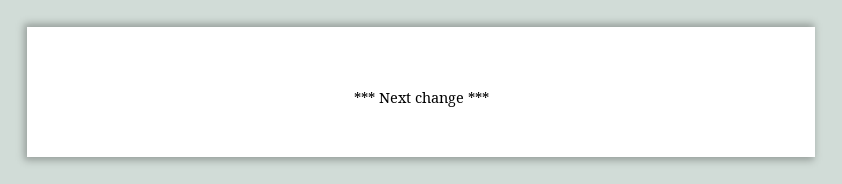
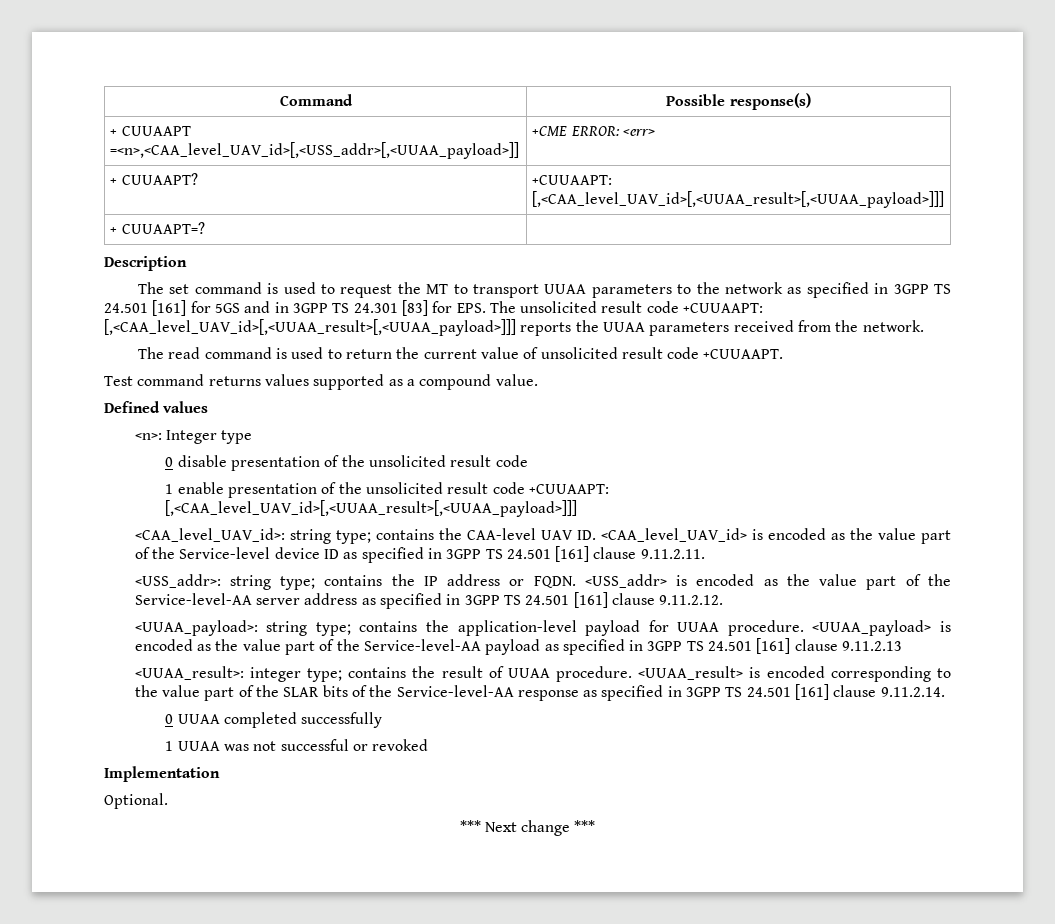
(353, 97) none -> [279,94,353,106] [666,93,811,110] [110,126,191,136] [110,142,520,159] [532,126,656,136] [110,173,198,185] [532,175,613,185] [532,191,945,208] [110,222,205,234] [104,256,187,271] [137,282,951,298] [104,300,764,316] [104,319,924,336] [137,347,784,359] [104,374,538,390] [104,401,209,413] [134,430,253,444] [165,455,528,471] [165,482,609,498] [165,500,578,517] [134,528,951,544] [134,546,705,563] [134,574,951,590] [134,592,724,609] [134,620,951,636] [134,638,903,655] [134,666,951,682] [134,684,945,701] [165,712,383,728] [165,739,429,751] [104,766,220,782] [104,793,168,809] Command | Possible response(s) // + CUUAAPT =<n>,<CAA_level_UAV_id>[,<USS_addr>[,<UUAA_payload>]] | +CME ERROR: <err> // + CUUAAPT? | +CUUAAPT: [,<CAA_level_UAV_id>[,<UUAA_result>[,<UUAA_payload>]]] // + CUUAAPT=? | // Description // The set command is used to request the MT to transport UUAA parameters to the network as specified in 3GPP TS 24.501 [161] for 5GS and in 3GPP TS 24.301 [83] for EPS. The unsolicited result code +CUUAAPT: [,<CAA_level_UAV_id>[,<UUAA_result>[,<UUAA_payload>]]] reports the UUAA parameters received from the network. // The read command is used to return the current value of unsolicited result code +CUUAAPT. // Test command returns values supported as a compound value. // Defined values // <n>: Integer type // 0 disable presentation of the unsolicited result code // 1 enable presentation of the unsolicited result code +CUUAAPT: [,<CAA_level_UAV_id>[,<UUAA_result>[,<UUAA_payload>]]] // <CAA_level_UAV_id>: string type; contains the CAA-level UAV ID. <CAA_level_UAV_id> is encoded as the value part of the Service-level device ID as specified in 3GPP TS 24.501 [161] clause 9.11.2.11. // <USS_addr>: string type; contains the IP address or FQDN. <USS_addr> is encoded as the value part of the Service-level-AA server address as specified in 3GPP TS 24.501 [161] clause 9.11.2.12. // <UUAA_payload>: string type; contains the application-level payload for UUAA procedure. <UUAA_payload> is encoded as the value part of the Service-level-AA payload as specified in 3GPP TS 24.501 [161] clause 9.11.2.13 // <UUAA_result>: integer type; contains the result of UUAA procedure. <UUAA_result> is encoded corresponding to the value part of the SLAR bits of the Service-level-AA response as specified in 3GPP TS 24.501 [161] clause 9.11.2.14. // 0 UUAA completed successfully // 1 UUAA was not successful or revoked // Implementation // Optional. //

